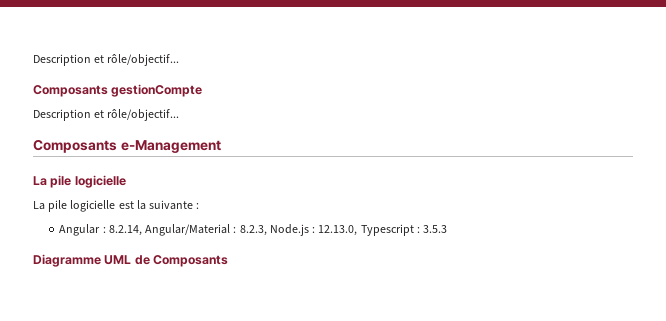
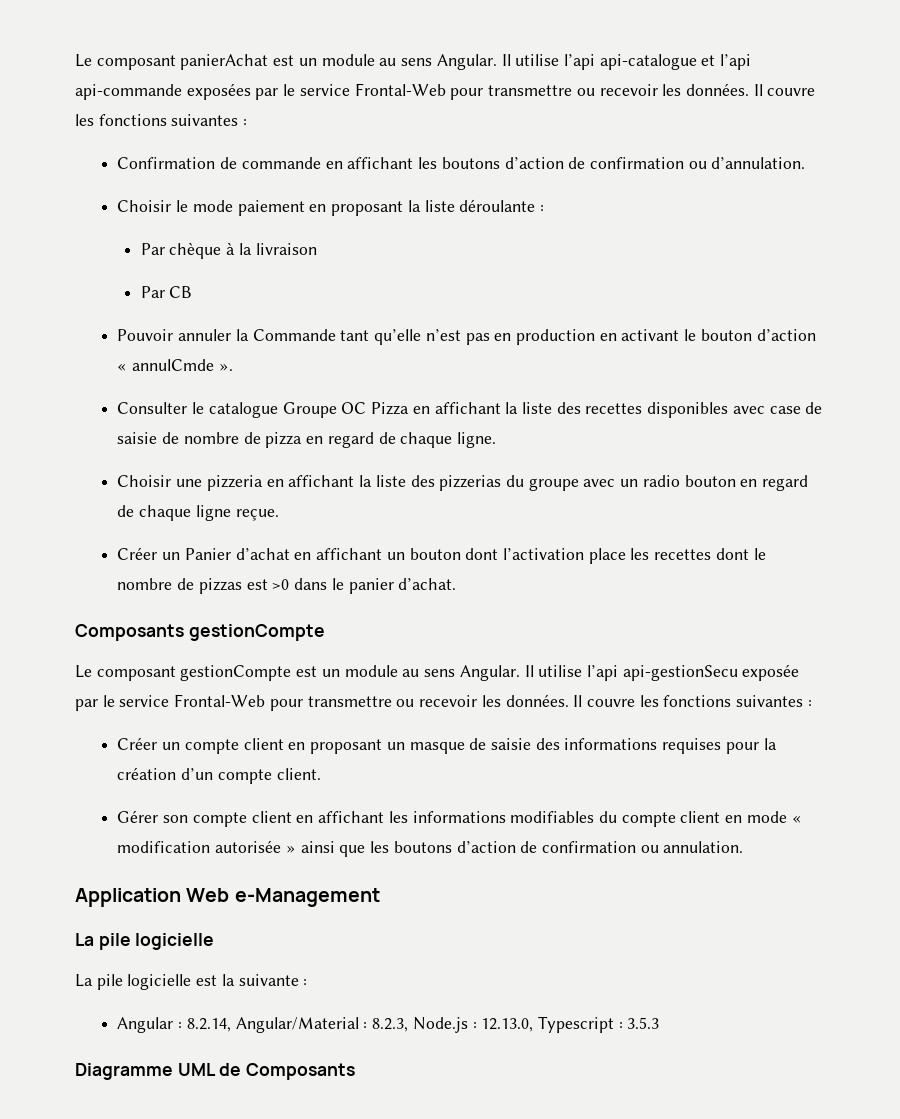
[33,54,180,66] [33,84,203,97] [33,109,180,121] [33,139,117,153] Description et rôle/objectif... // Composants gestionCompte // Description et rôle/objectif... // Composants -> [75,54,752,70] [75,83,816,100] [75,114,248,126] [117,157,806,169] [117,199,544,216] [140,242,317,259] [140,286,193,298] [117,329,816,345] [117,359,233,371] [117,402,823,418] [117,432,496,448] [117,475,809,491] [117,505,279,521] [117,547,766,564] [117,578,457,594] [75,624,325,641] [75,664,800,681] [75,694,812,711] [117,737,777,754] [117,767,321,784] [117,810,802,827] [117,840,744,857] [75,888,230,907] Le composant panierAchat est un module au sens Angular. Il utilise l’api api-catalogue et l’api api-commande exposées par le service Frontal-Web pour transmettre ou recevoir les données. Il couvre les fonctions suivantes : // Confirmation de commande en affichant les boutons d’action de confirmation ou d’annulation. // Choisir le mode paiement en proposant la liste déroulante : // Par chèque à la livraison // Par CB // Pouvoir annuler la Commande tant qu’elle n’est pas en production en activant le bouton d’action « annulCmde ». // Consulter le catalogue Groupe OC Pizza en affichant la liste des recettes disponibles avec case de saisie de nombre de pizza en regard de chaque ligne. // Choisir une pizzeria en affichant la liste des pizzerias du groupe avec un radio bouton en regard de chaque ligne reçue. // Créer un Panier d’achat en affichant un bouton dont l’activation place les recettes dont le nombre de pizzas est >0 dans le panier d’achat. // Composants gestionCompte // Le composant gestionCompte est un module au sens Angular. Il utilise l’api api-gestionSecu exposée par le service Frontal-Web pour transmettre ou recevoir les données. Il couvre les fonctions suivantes : // Créer un compte client en proposant un masque de saisie des informations requises pour la création d’un compte client. // Gérer son compte client en affichant les informations modifiables du compte client en mode « modification autorisée » ainsi que les boutons d’action de confirmation ou annulation. // Application Web

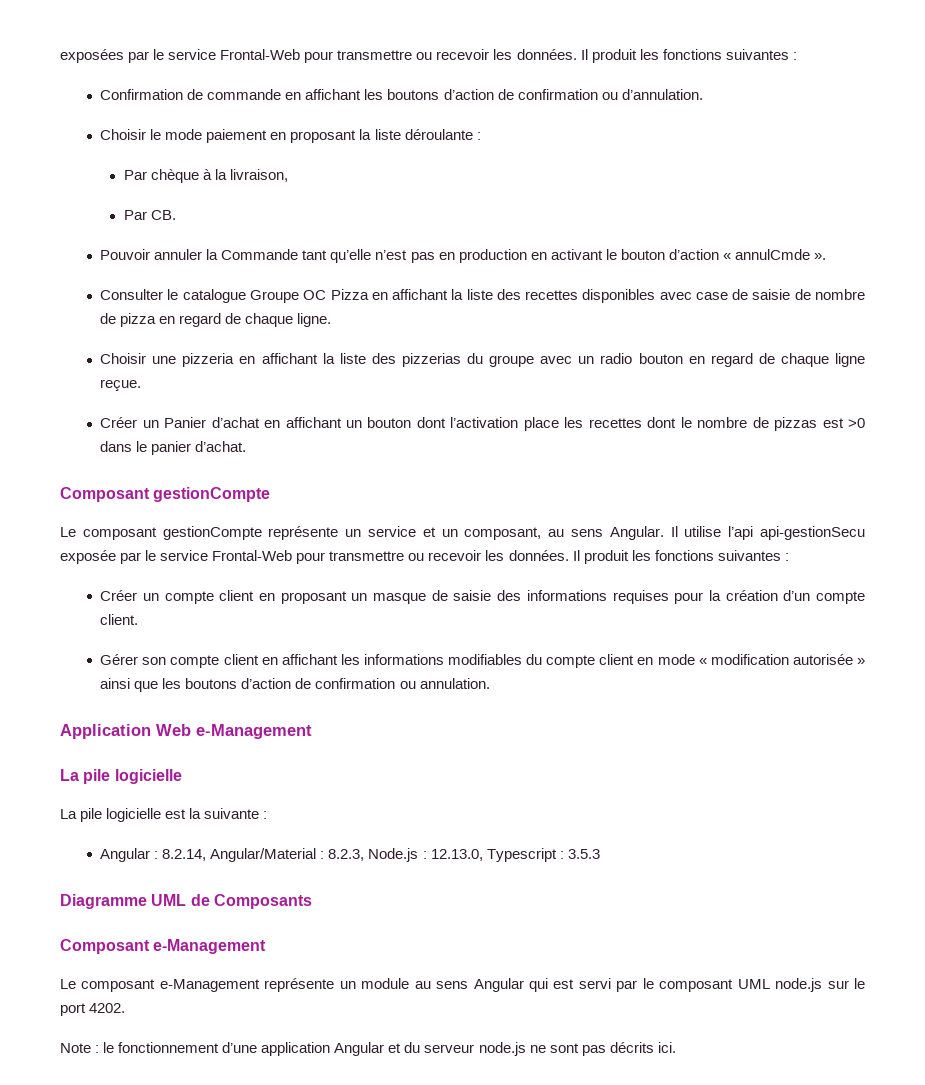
[75,54,752,70] [75,84,182,100] Le composant panierAchat est un module au sens Angular. Il utilise l’api api-catalogue et l’api api-commande -> (60, 56) none
[767,88,816,96] couvre -> [591,49,637,63] produit
[255,243,317,255] [140,286,193,298] livraison // Par CB -> [230,169,289,182] [123,210,176,220] livraison, // Par CB.
[75,624,184,641] Composants -> [60,487,150,502] Composant
[296,665,398,677] est un module -> [268,526,542,540] représente un service et un composant,
[586,699,635,707] couvre -> [583,550,629,564] produit
(356, 1071) none -> [60,939,267,954] [60,978,866,992] [60,1003,126,1016] [60,1042,676,1056] // Composant e-Management // Le composant e-Management représente un module au sens Angular qui est servi par le composant UML node.js sur le port 4202. // Note : le fonctionnement d’une application Angular et du serveur node.js ne sont pas décrits ici.

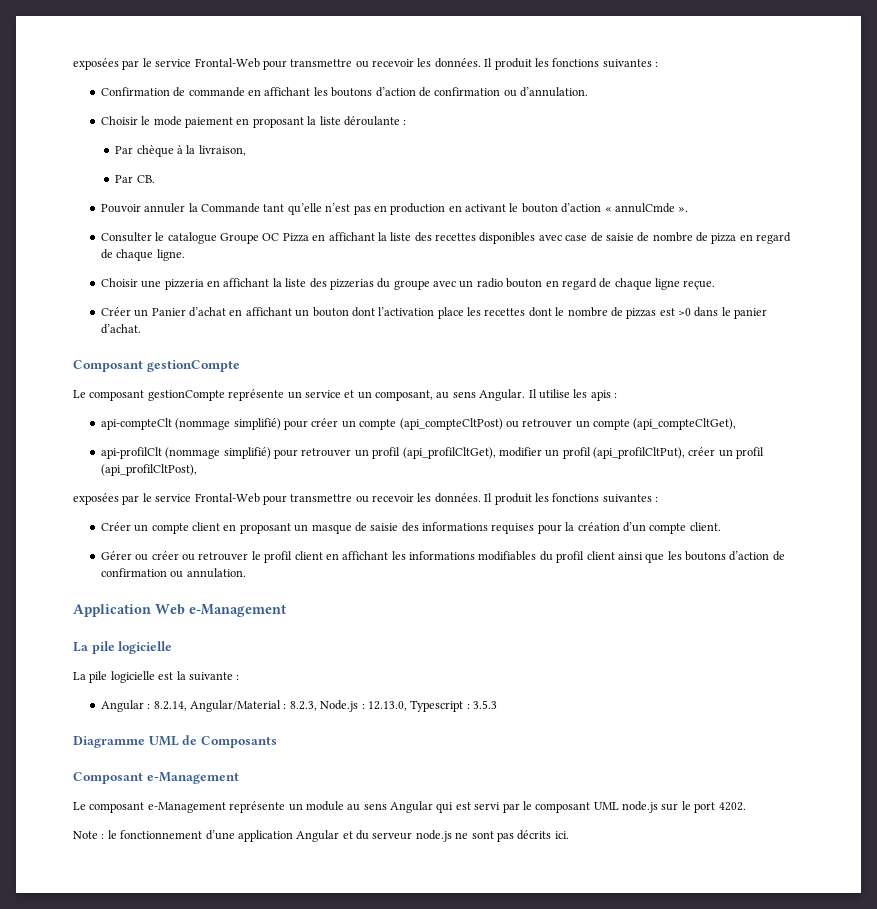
[728,526,865,540] [60,550,116,564] l’api api-gestionSecu exposée -> [573,389,617,401] [100,418,737,430] [100,447,765,459] [100,464,197,476] [73,493,119,505] les apis : // api-compteClt (nommage simplifié) pour créer un compte (api_compteCltPost) ou retrouver un compte (api_compteCltGet), // api-profilClt (nommage simplifié) pour retrouver un profil (api_profilCltGet), modifier un profil (api_profilCltPut), créer un profil (api_profilCltPost), // exposées
[142,655,220,668] son compte -> [135,551,293,563] ou créer ou retrouver le profil
[546,654,865,668] compte client en mode « modification autorisée » -> [556,551,615,563] profil client

